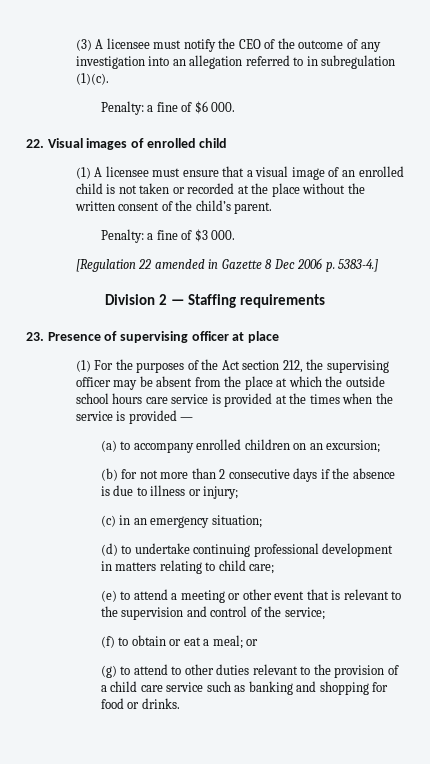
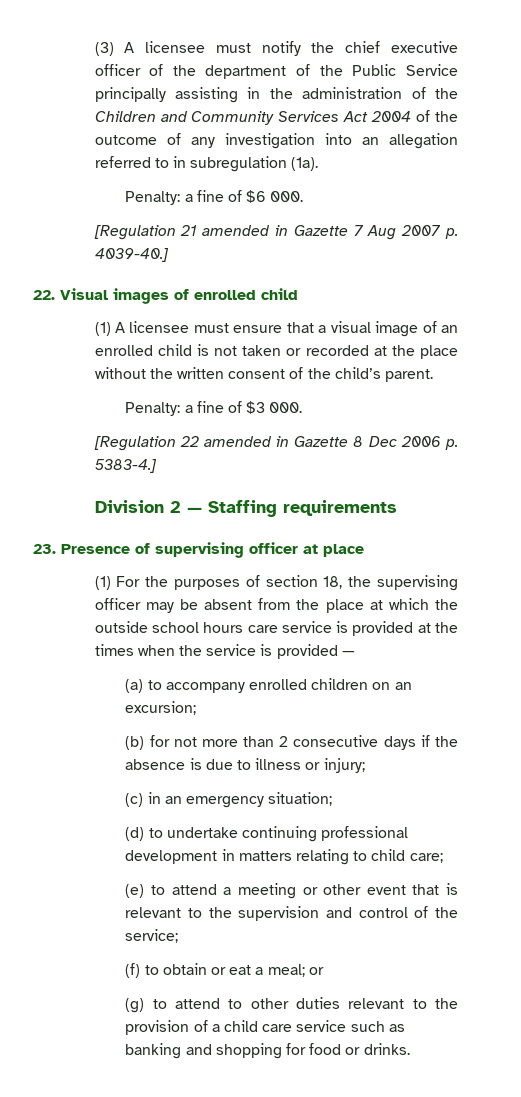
[238,39,261,49] CEO -> [345,41,458,53] [94,64,458,79] [94,87,458,103] [94,111,412,125] chief executive officer of the department of the Public Service principally assisting in the administration of the Children and Community Services Act 2004
[75,73,109,85] (1)(c). -> [291,157,319,171] (1a).
(236, 107) none -> [93,225,459,240] [94,248,169,262] // [Regulation 21 amended in Gazette 7 Aug 2007 p. 4039-40.]
[201,359,303,373] the Act section 212, -> [265,575,343,589] section 18,

